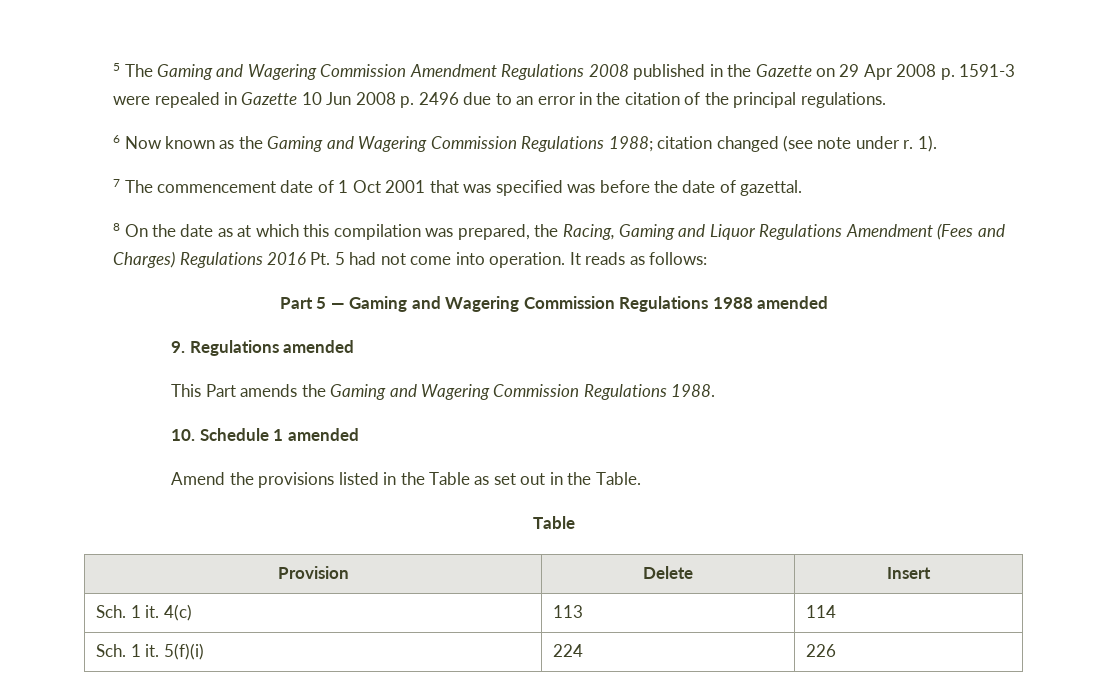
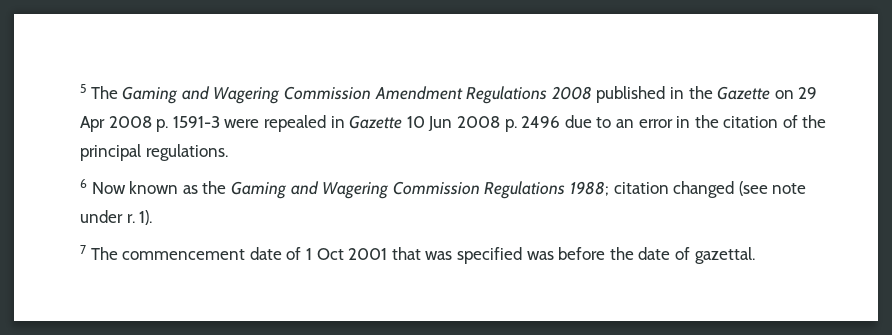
[113,223,1005,240] [113,251,707,268] [279,296,829,312] [171,340,355,356] [171,384,716,400] [171,428,359,441] [171,472,641,488] [533,516,575,529] [277,566,349,579] [643,566,693,579] [887,567,931,579] [96,604,192,621] [553,605,584,618] [806,605,837,618] [96,643,204,660] [553,644,584,657] [806,644,837,657] // 8 On the date as at which this compilation was prepared, the Racing, Gaming and Liquor Regulations Amendment (Fees and Charges) Regulations 2016 Pt. 5 had not come into operation. It reads as follows: // Part 5 — Gaming and Wagering Commission Regulations 1988 amended // 9. Regulations amended // This Part amends the Gaming and Wagering Commission Regulations 1988. // 10. Schedule 1 amended // Amend the provisions listed in the Table as set out in the Table. // Table // Provision | Delete | Insert // Sch. 1 it. 4(c) | 113 | 114 // Sch. 1 it. 5(f)(i) | 224 | 226 -> (755, 255) none

